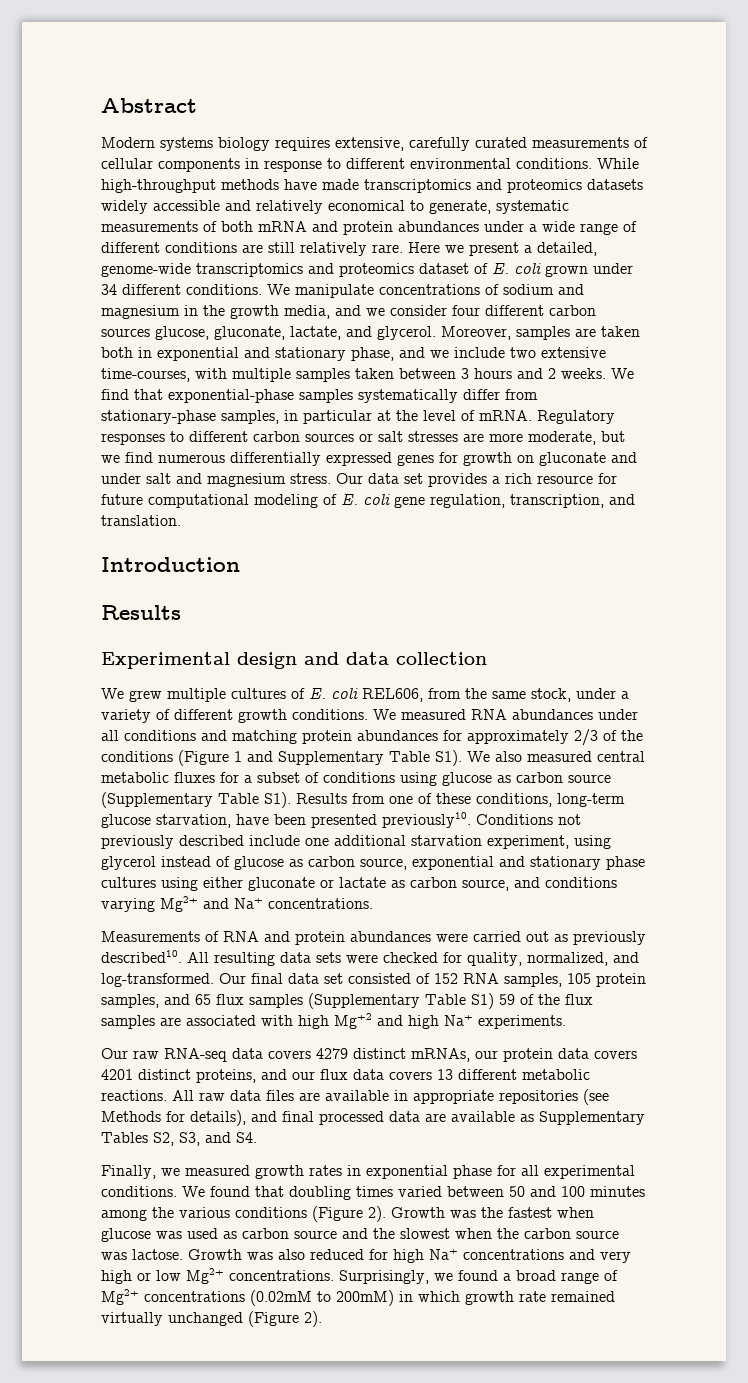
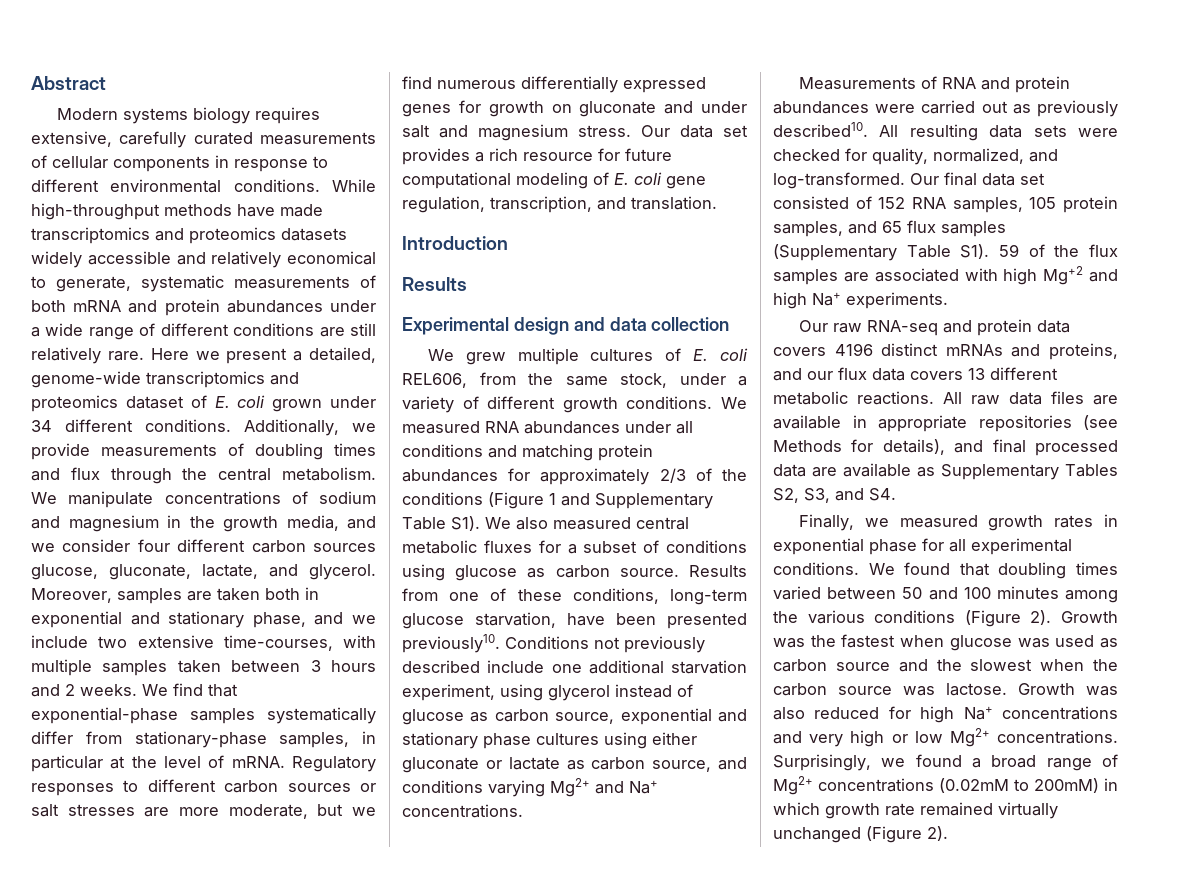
(262, 289) none -> [244,419,376,436] [31,443,376,460] [31,467,376,484] Additionally, we provide measurements of doubling times and flux through the central metabolism.
[568,774,611,783] [101,792,291,808] source (Supplementary Table S1). -> [619,568,679,577] source.
[471,993,494,1009] S1) -> [960,244,990,259] S1).
[232,1048,637,1062] [101,1069,191,1080] data covers 4279 distinct mRNAs, our protein data covers 4201 distinct -> [942,319,1070,336] [773,343,1041,357] and protein data covers 4196 distinct mRNAs and

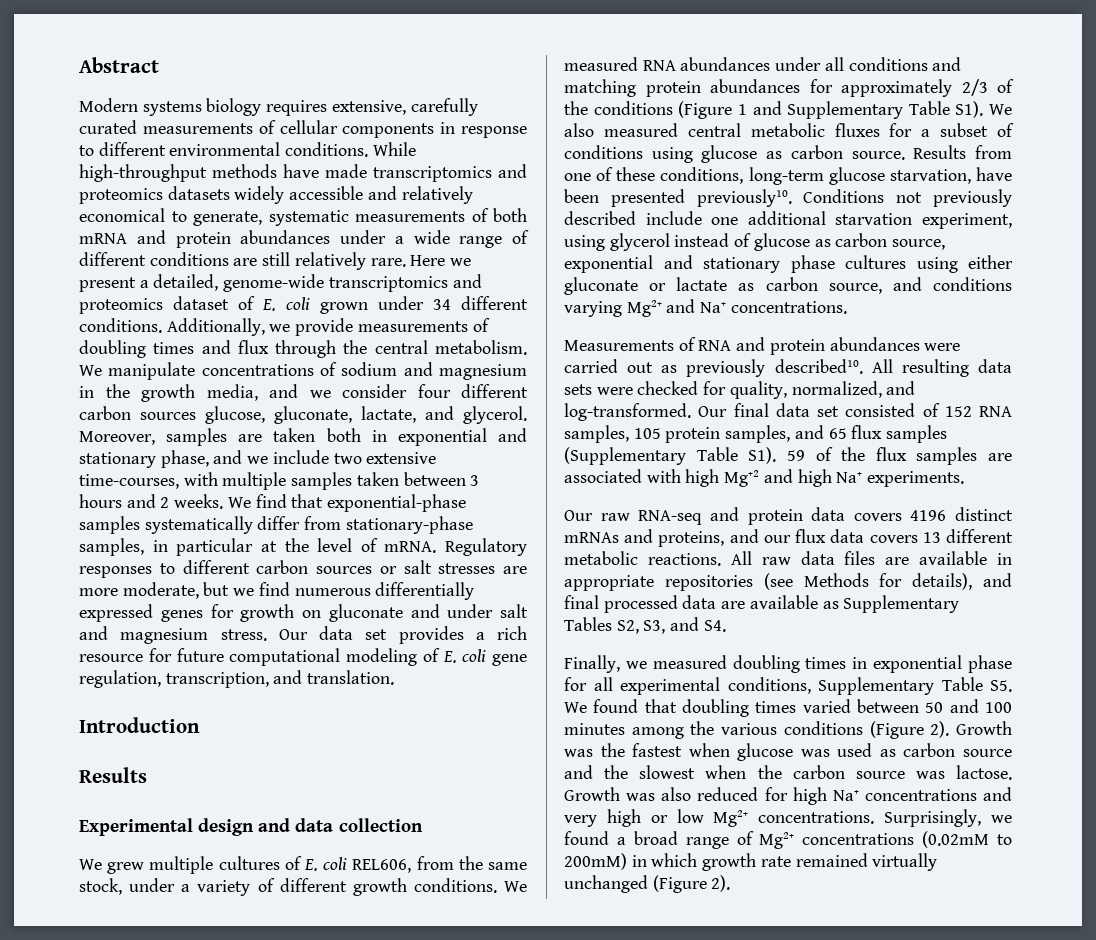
[988,515,1094,531] growth rates -> [732,655,847,673] doubling times
[773,562,859,575] conditions. -> [727,677,1012,695] conditions, Supplementary Table S5.

